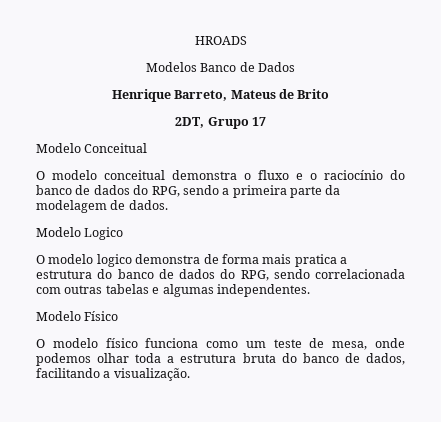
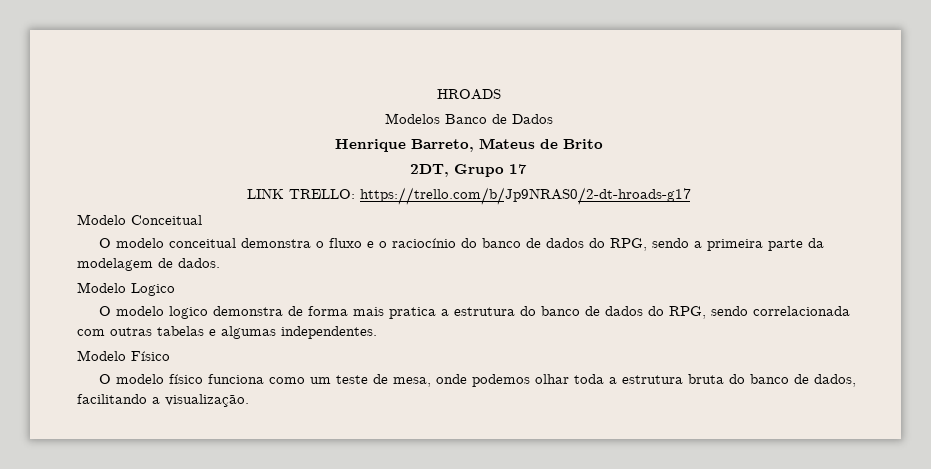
(266, 121) none -> [246,187,691,205] // LINK TRELLO: https://trello.com/b/Jp9NRAS0/2-dt-hroads-g17

